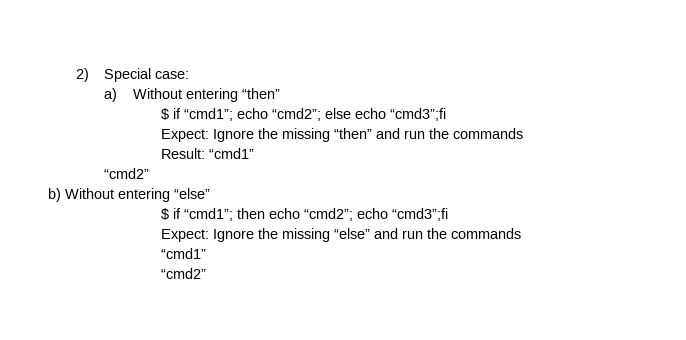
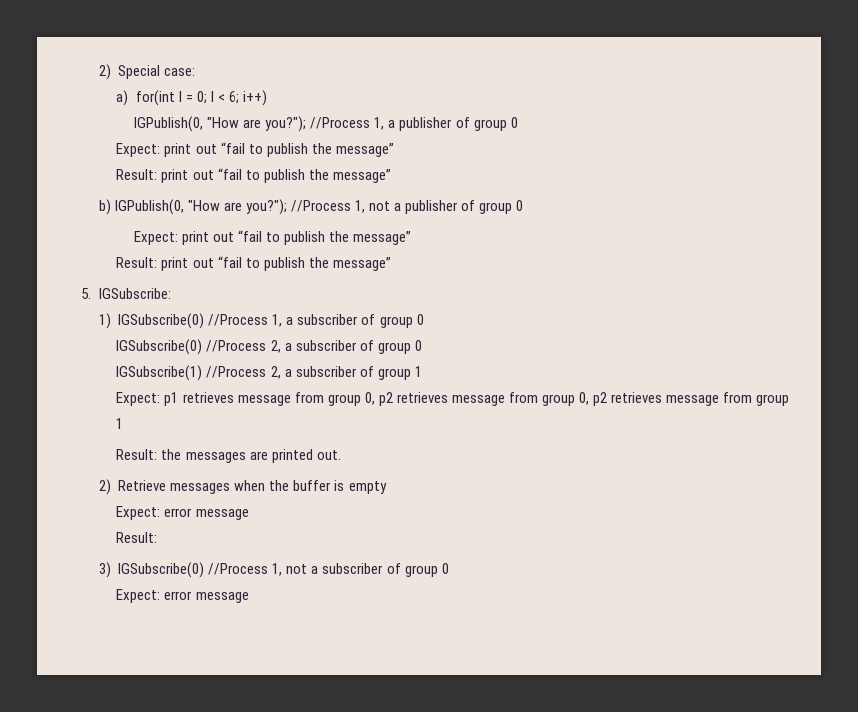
[132,88,280,102] [160,108,446,121] [160,128,523,142] [160,148,254,159] [104,168,150,179] [48,188,210,202] [160,208,448,221] [160,228,521,242] [160,248,206,259] [160,268,206,279] Without entering “then” // $ if “cmd1”; echo “cmd2”; else echo “cmd3”;fi // Expect: Ignore the missing “then” and run the commands // Result: “cmd1” // “cmd2” // b) Without entering “else” // $ if “cmd1”; then echo “cmd2”; echo “cmd3”;fi // Expect: Ignore the missing “else” and run the commands // “cmd1” // “cmd2” -> [135,90,268,106] [134,116,518,132] [116,142,394,157] [116,168,391,183] [98,199,524,215] [134,230,412,245] [116,256,391,271] [81,288,171,299] [98,313,424,329] [116,339,422,355] [116,365,422,381] [116,392,790,406] [116,418,124,429] [116,449,341,463] [98,479,387,495] [116,506,249,520] [116,532,158,543] [98,562,449,578] [116,589,249,603] for(int I = 0; I < 6; i++) // IGPublish(0, "How are you?"); //Process 1, a publisher of group 0 // Expect: print out “fail to publish the message” // Result: print out “fail to publish the message” // b) IGPublish(0, "How are you?"); //Process 1, not a publisher of group 0 // Expect: print out “fail to publish the message” // Result: print out “fail to publish the message” // 5. IGSubscribe: // 1) IGSubscribe(0) //Process 1, a subscriber of group 0 // IGSubscribe(0) //Process 2, a subscriber of group 0 // IGSubscribe(1) //Process 2, a subscriber of group 1 // Expect: p1 retrieves message from group 0, p2 retrieves message from group 0, p2 retrieves message from group 1 // Result: the messages are printed out. // 2) Retrieve messages when the buffer is empty // Expect: error message // Result: // 3) IGSubscribe(0) //Process 1, not a subscriber of group 0 // Expect: error message

